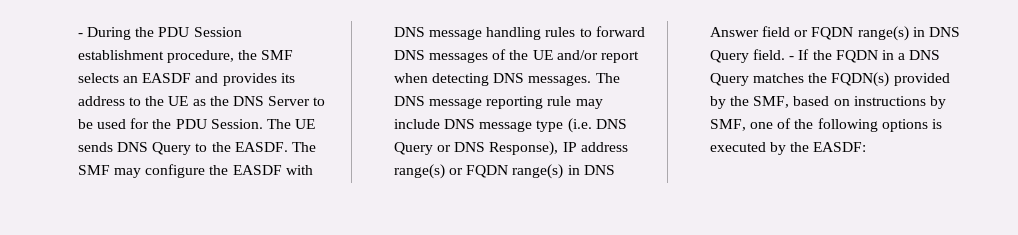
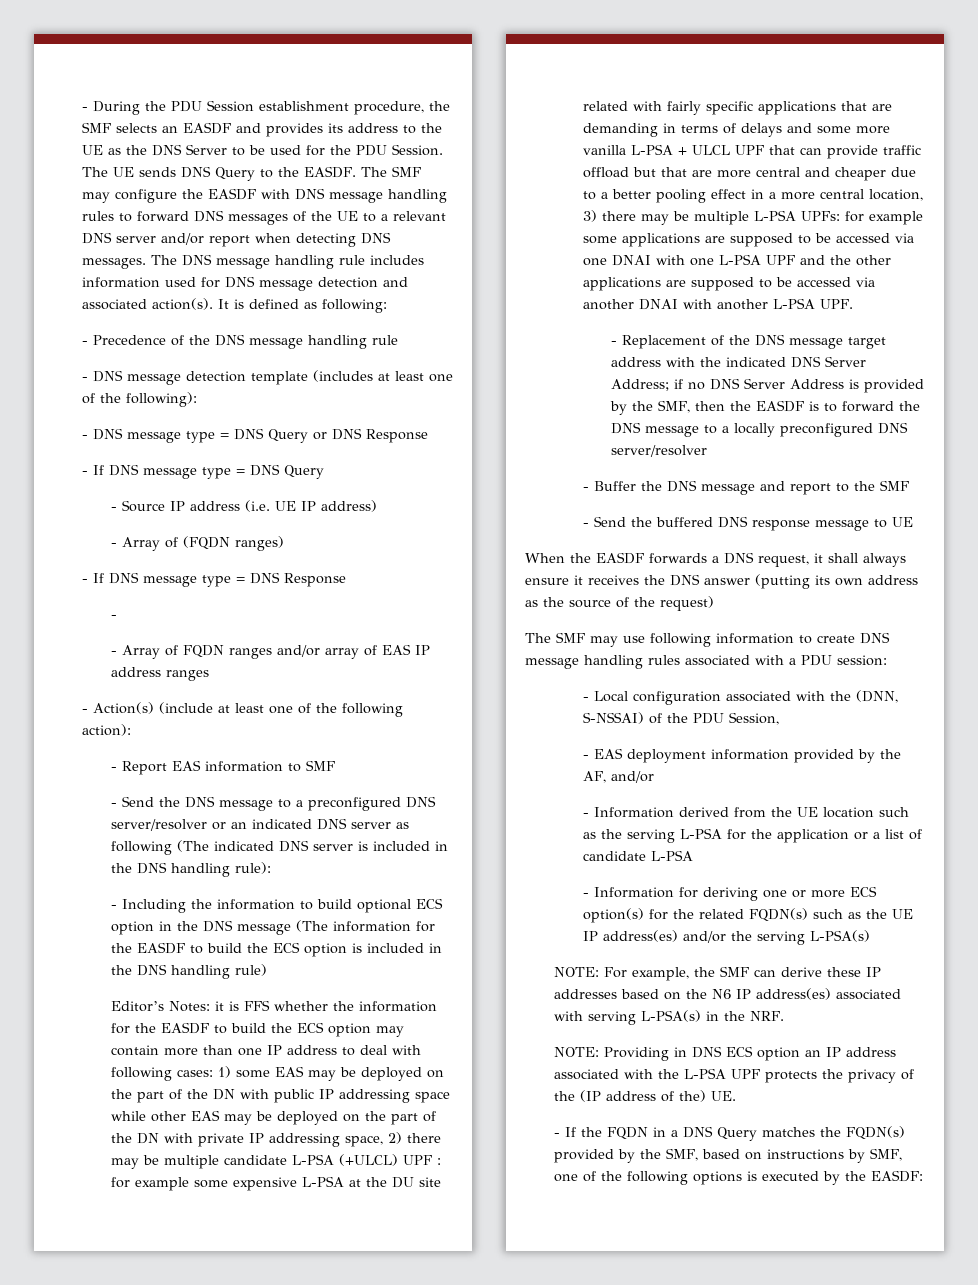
(553, 55) none -> [362,211,446,222] [81,232,156,244] to a relevant DNS server
[486,96,603,109] [393,118,592,133] reporting rule may include DNS message type (i.e. -> [274,255,424,269] [81,276,408,291] [81,298,387,313] [81,334,398,349] [81,370,453,385] [81,392,197,407] [81,428,229,443] handling rule includes information used for DNS message detection and associated action(s). It is defined as following: // - Precedence of the DNS message handling rule // - DNS message detection template (includes at least one of the following): // - DNS message type =
[489,141,628,156] [393,164,615,179] [709,26,960,41] [709,49,785,63] Response), IP address range(s) or FQDN range(s) in DNS Answer field or FQDN range(s) in DNS Query field. -> [365,429,428,443] [81,464,324,479] [110,500,377,512] [110,536,284,551] [81,572,346,587] [110,615,117,619] [110,644,430,659] [110,667,209,681] [81,702,403,717] [81,724,131,736] [110,760,335,775] [110,796,436,811] [110,818,409,831] [110,840,448,855] [110,862,271,877] [110,898,443,913] [110,920,435,935] [110,942,442,957] [110,964,267,979] [110,1000,437,1012] [110,1022,404,1037] [110,1045,421,1056] [110,1066,444,1081] [110,1089,450,1103] [110,1110,436,1125] [110,1132,441,1147] [110,1154,441,1169] [110,1176,441,1191] [582,101,892,115] [582,123,890,137] [582,144,921,159] [582,167,916,181] [582,189,923,203] [582,210,923,225] [582,233,914,247] [582,254,891,266] [582,277,875,291] [582,298,853,310] [611,334,887,349] [611,356,867,368] [611,378,925,393] [610,400,921,415] [611,422,909,437] [611,445,708,457] [582,480,909,495] [582,516,913,531] [525,552,906,567] [525,574,918,589] [525,596,714,611] [525,632,890,647] [525,655,887,669] [582,690,898,705] [582,712,779,725] [582,748,901,763] [582,771,654,783] [582,807,909,818] [582,828,922,843] [582,850,693,861] [582,886,877,901] [582,908,913,923] [582,930,870,945] [553,966,881,981] [553,988,901,1000] [553,1010,784,1025] [553,1046,896,1061] [553,1068,914,1083] [553,1090,736,1102] Response // - If DNS message type = DNS Query // - Source IP address (i.e. UE IP address) // - Array of (FQDN ranges) // - If DNS message type = DNS Response // - // - Array of FQDN ranges and/or array of EAS IP address ranges // - Action(s) (include at least one of the following action): // - Report EAS information to SMF // - Send the DNS message to a preconfigured DNS server/resolver or an indicated DNS server as following (The indicated DNS server is included in the DNS handling rule): // - Including the information to build optional ECS option in the DNS message (The information for the EASDF to build the ECS option is included in the DNS handling rule) // Editor’s Notes: it is FFS whether the information for the EASDF to build the ECS option may contain more than one IP address to deal with following cases: 1) some EAS may be deployed on the part of the DN with public IP addressing space while other EAS may be deployed on the part of the DN with private IP addressing space, 2) there may be multiple candidate L-PSA (+ULCL) UPF : for example some expensive L-PSA at the DU site related with fairly specific applications that are demanding in terms of delays and some more vanilla L-PSA + ULCL UPF that can provide traffic offload but that are more central and cheaper due to a better pooling effect in a more central location, 3) there may be multiple L-PSA UPFs: for example some applications are supposed to be accessed via one DNAI with one L-PSA UPF and the other applications are supposed to be accessed via another DNAI with another L-PSA UPF. // - Replacement of the DNS message target address with the indicated DNS Server Address; if no DNS Server Address is provided by the SMF, then the EASDF is to forward the DNS message to a locally preconfigured DNS server/resolver // - Buffer the DNS message and report to the SMF // - Send the buffered DNS response message to UE // When the EASDF forwards a DNS request, it shall always ensure it receives the DNS answer (putting its own address as the source of the request) // The SMF may use following information to create DNS message handling rules associated with a PDU session: // - Local configuration associated with the (DNN, S-NSSAI) of the PDU Session, // - EAS deployment information provided by the AF, and/or // - Information derived from the UE location such as the serving L-PSA for the application or a list of candidate L-PSA // - Information for deriving one or more ECS option(s) for the related FQDN(s) such as the UE IP address(es) and/or the serving L-PSA(s) // NOTE: For example, the SMF can derive these IP addresses based on the N6 IP address(es) associated with serving L-PSA(s) in the NRF. // NOTE: Providing in DNS ECS option an IP address associated with the L-PSA UPF protects the privacy of the (IP address of the) UE. //

